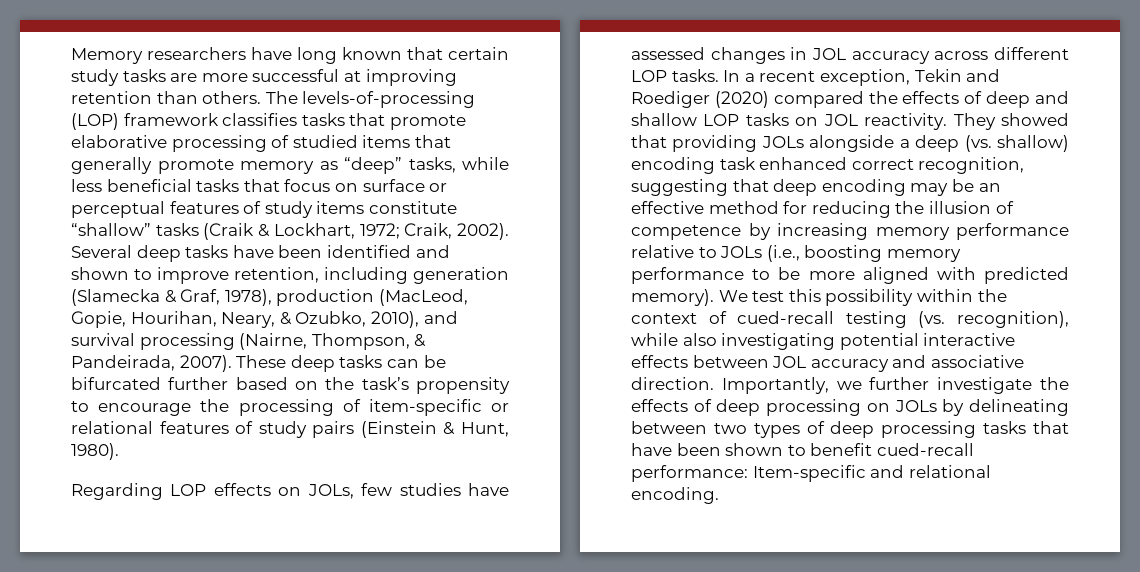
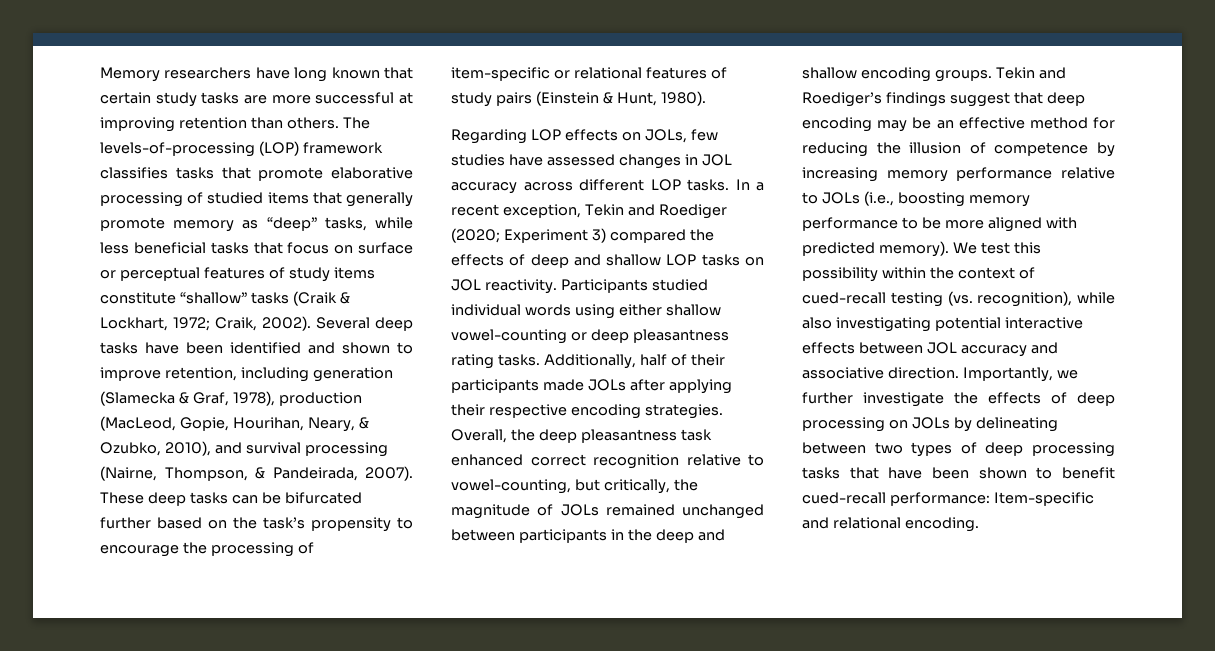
[714,91,769,108] (2020) -> [451,228,606,243] (2020; Experiment 3)
[953,113,1069,130] [631,135,1069,152] [631,157,1025,174] [631,179,728,196] They showed that providing JOLs alongside a deep (vs. shallow) encoding task enhanced correct recognition, suggesting -> [560,279,708,293] [451,304,721,319] [451,329,729,344] [451,354,725,369] [451,379,732,394] [451,404,723,419] [451,429,712,443] [451,454,764,469] [451,479,698,494] [451,504,764,519] [451,529,725,543] [802,67,1066,82] [802,92,1010,107] Participants studied individual words using either shallow vowel-counting or deep pleasantness rating tasks. Additionally, half of their participants made JOLs after applying their respective encoding strategies. Overall, the deep pleasantness task enhanced correct recognition relative to vowel-counting, but critically, the magnitude of JOLs remained unchanged between participants in the deep and shallow encoding groups. Tekin and Roediger’s findings suggest

